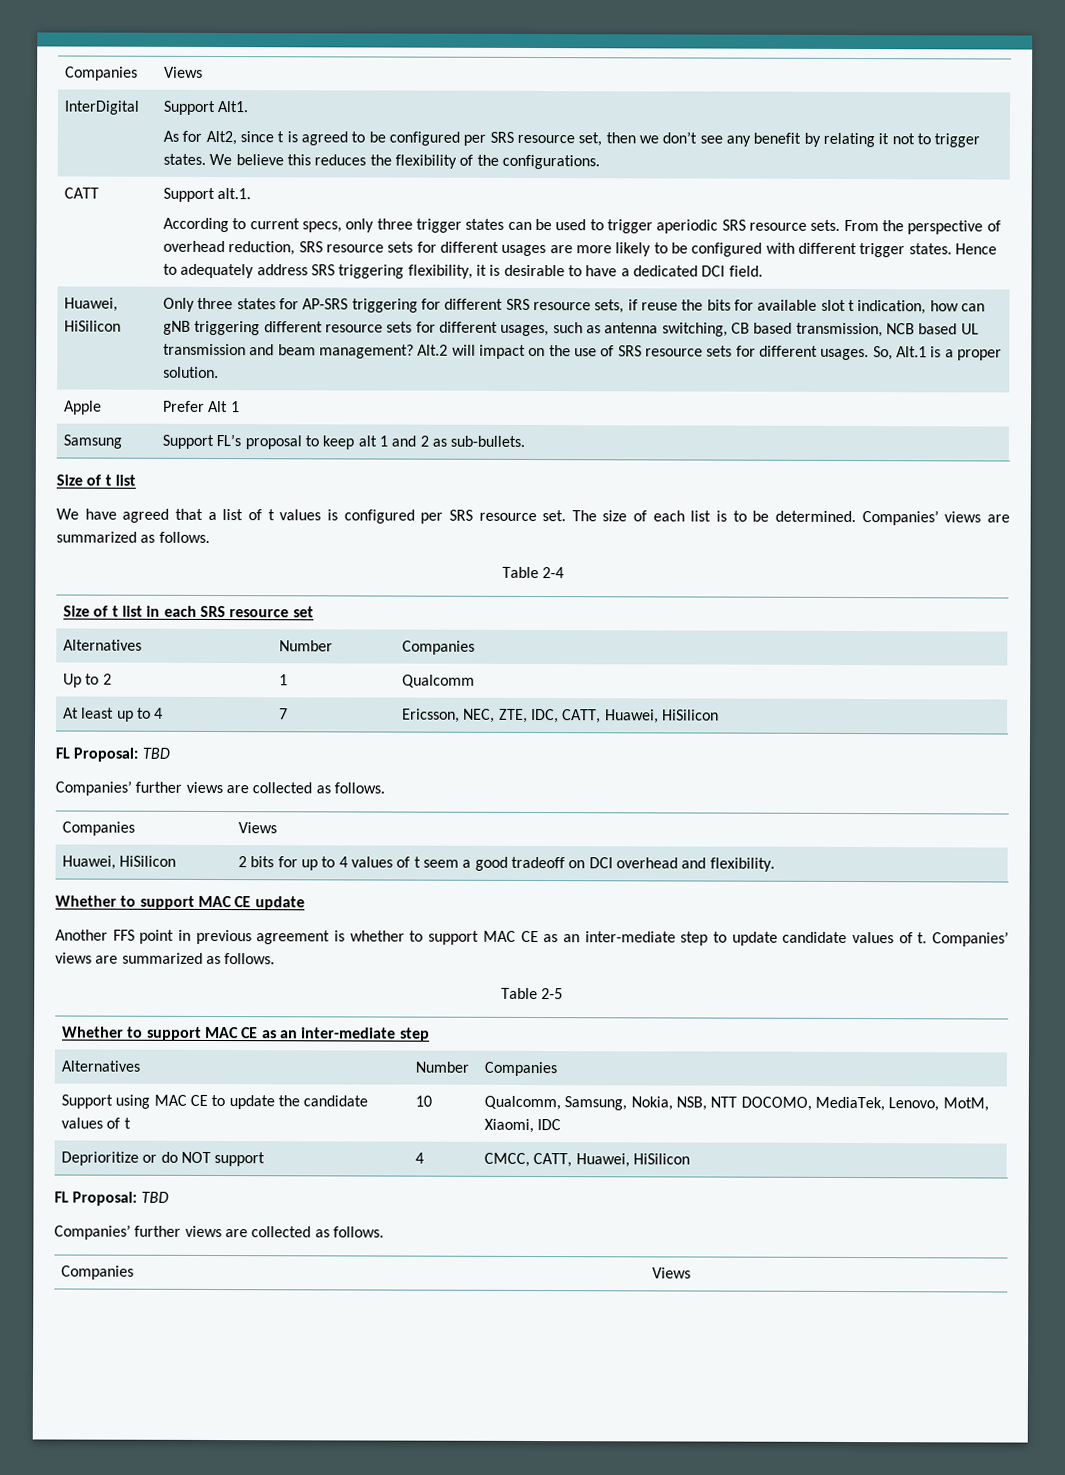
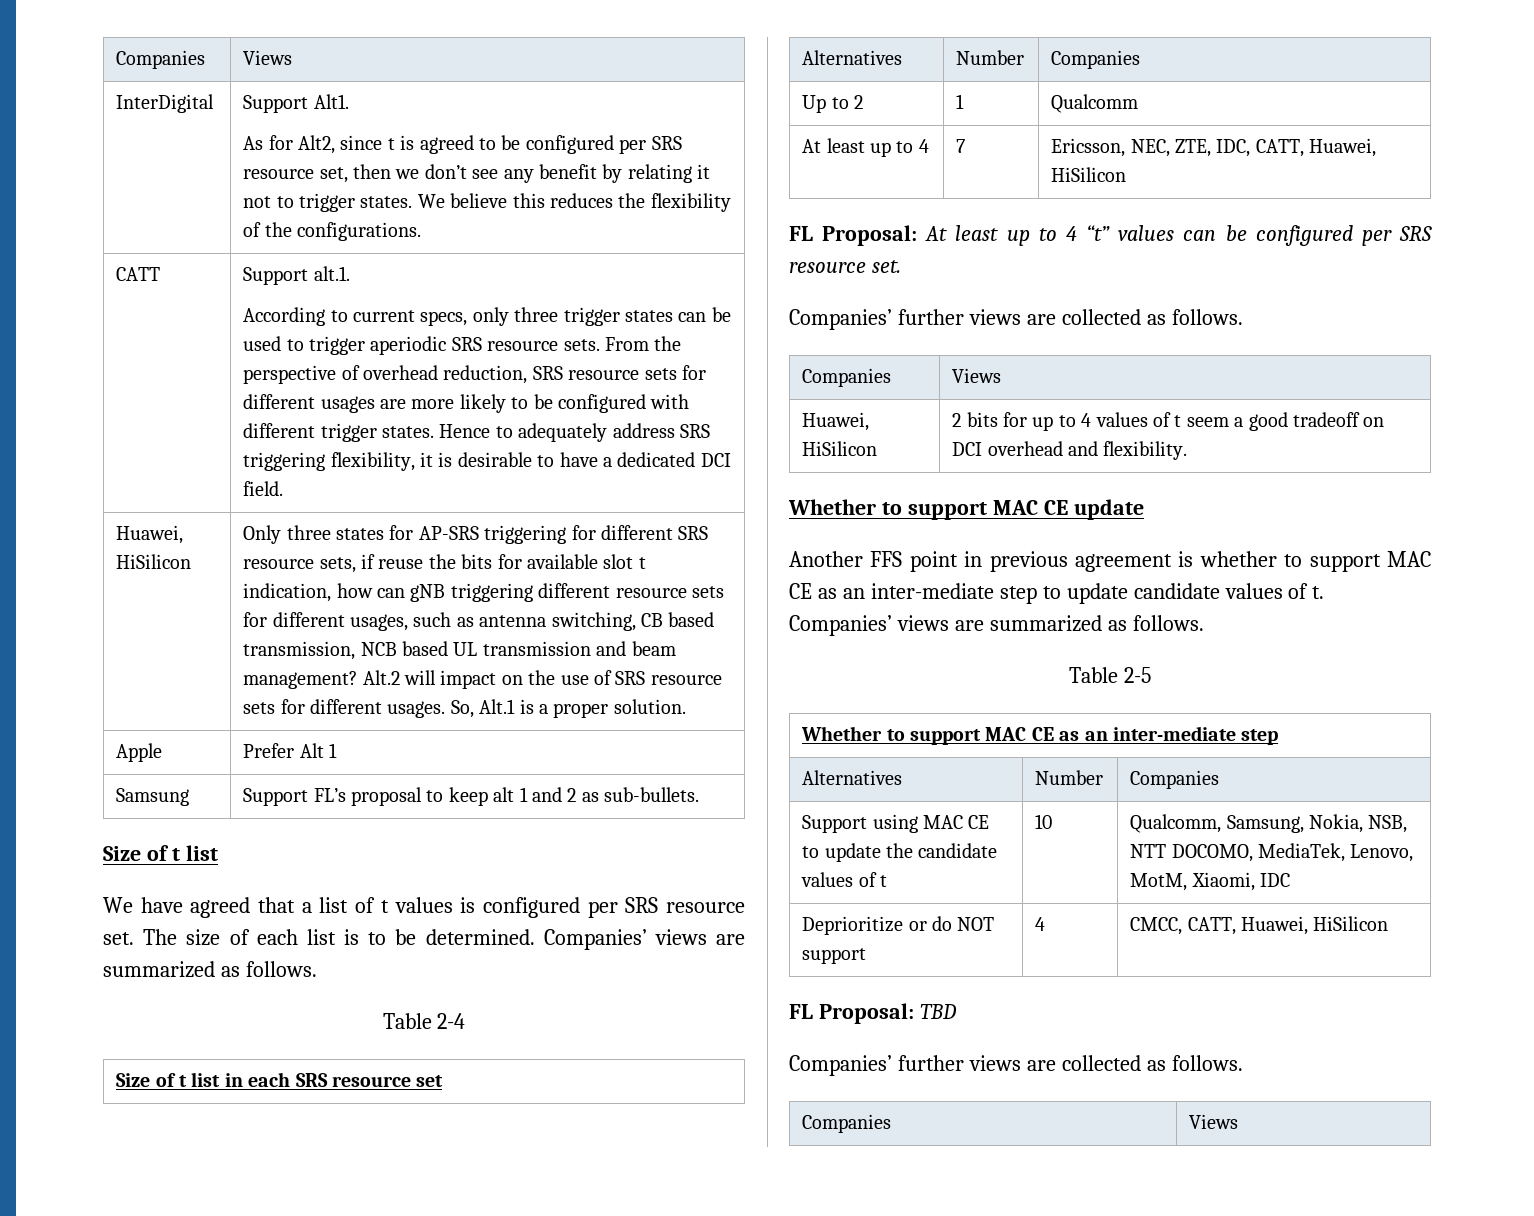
[141,747,170,759] TBD -> [925,225,1432,246] [789,260,901,273] At least up to 4 “t” values can be configured per SRS resource set.

